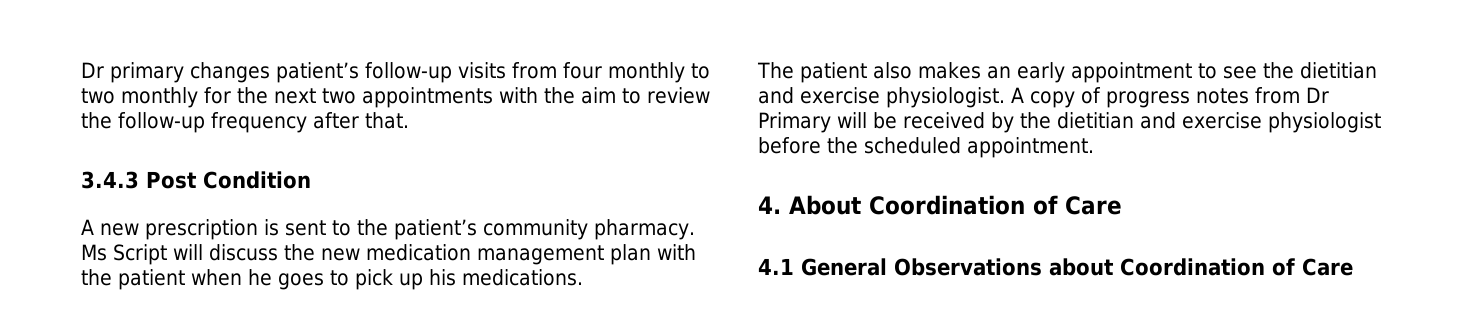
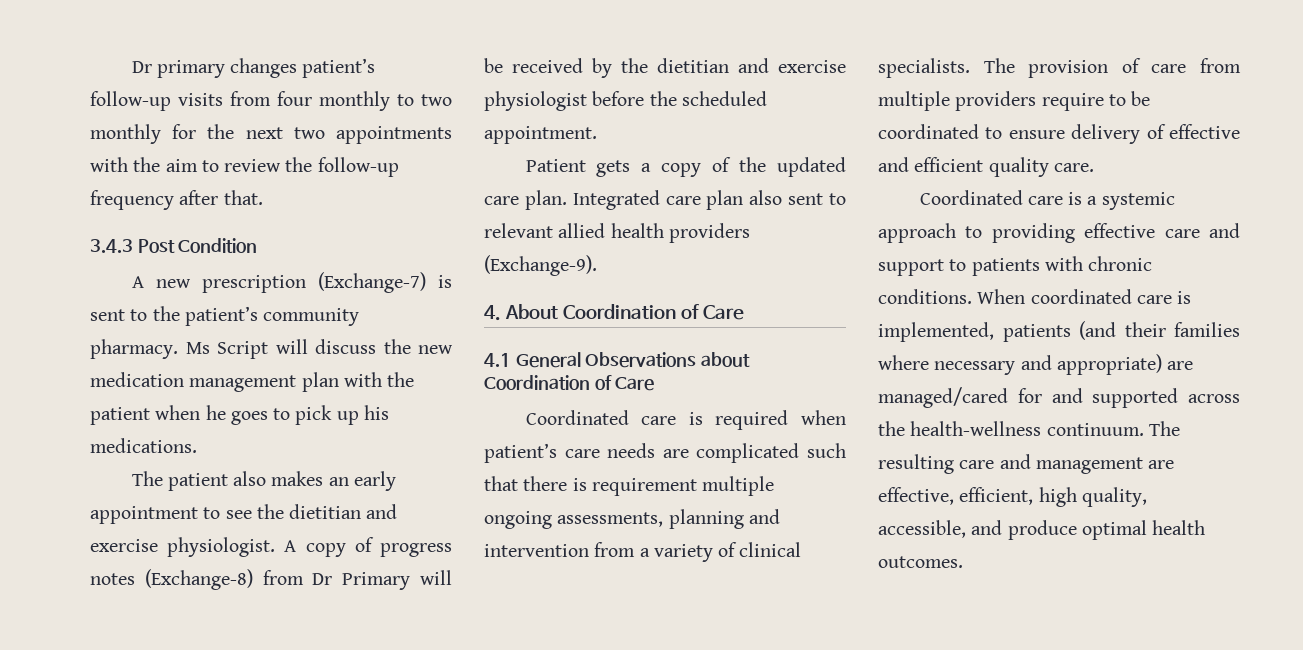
(258, 229) none -> [317,272,426,293] (Exchange-7)
(1249, 96) none -> [144,569,253,590] (Exchange-8)
(1094, 147) none -> [525,157,846,177] [484,190,846,210] [484,223,750,243] [484,255,597,276] // Patient gets a copy of the updated care plan. Integrated care plan also sent to relevant allied health providers (Exchange-9).
(1353, 267) none -> [525,410,846,430] [484,443,846,463] [484,476,775,496] [484,509,780,529] [484,542,802,562] [878,58,1241,78] [878,91,1151,111] [878,124,1240,144] [878,157,1094,177] [919,190,1175,210] [878,223,1240,243] [878,256,1153,276] [878,289,1192,304] [878,321,1240,342] [878,354,1194,375] [878,387,1240,408] [878,421,1180,436] [878,454,1175,474] [878,487,1147,507] [878,520,1206,540] [878,556,963,568] // Coordinated care is required when patient’s care needs are complicated such that there is requirement multiple ongoing assessments, planning and intervention from a variety of clinical specialists. The provision of care from multiple providers require to be coordinated to ensure delivery of effective and efficient quality care. // Coordinated care is a systemic approach to providing effective care and support to patients with chronic conditions. When coordinated care is implemented, patients (and their families where necessary and appropriate) are managed/cared for and supported across the health-wellness continuum. The resulting care and management are effective, efficient, high quality, accessible, and produce optimal health outcomes.

